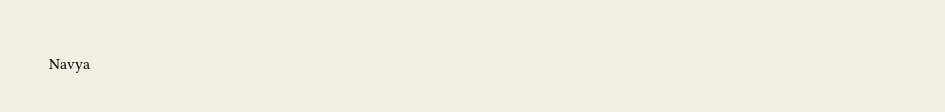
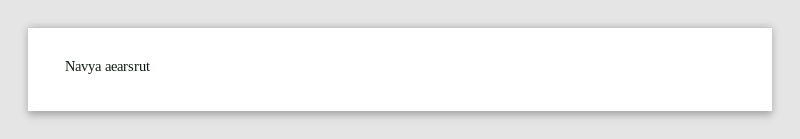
(91, 66) none -> [105,62,150,71] aearsrut

